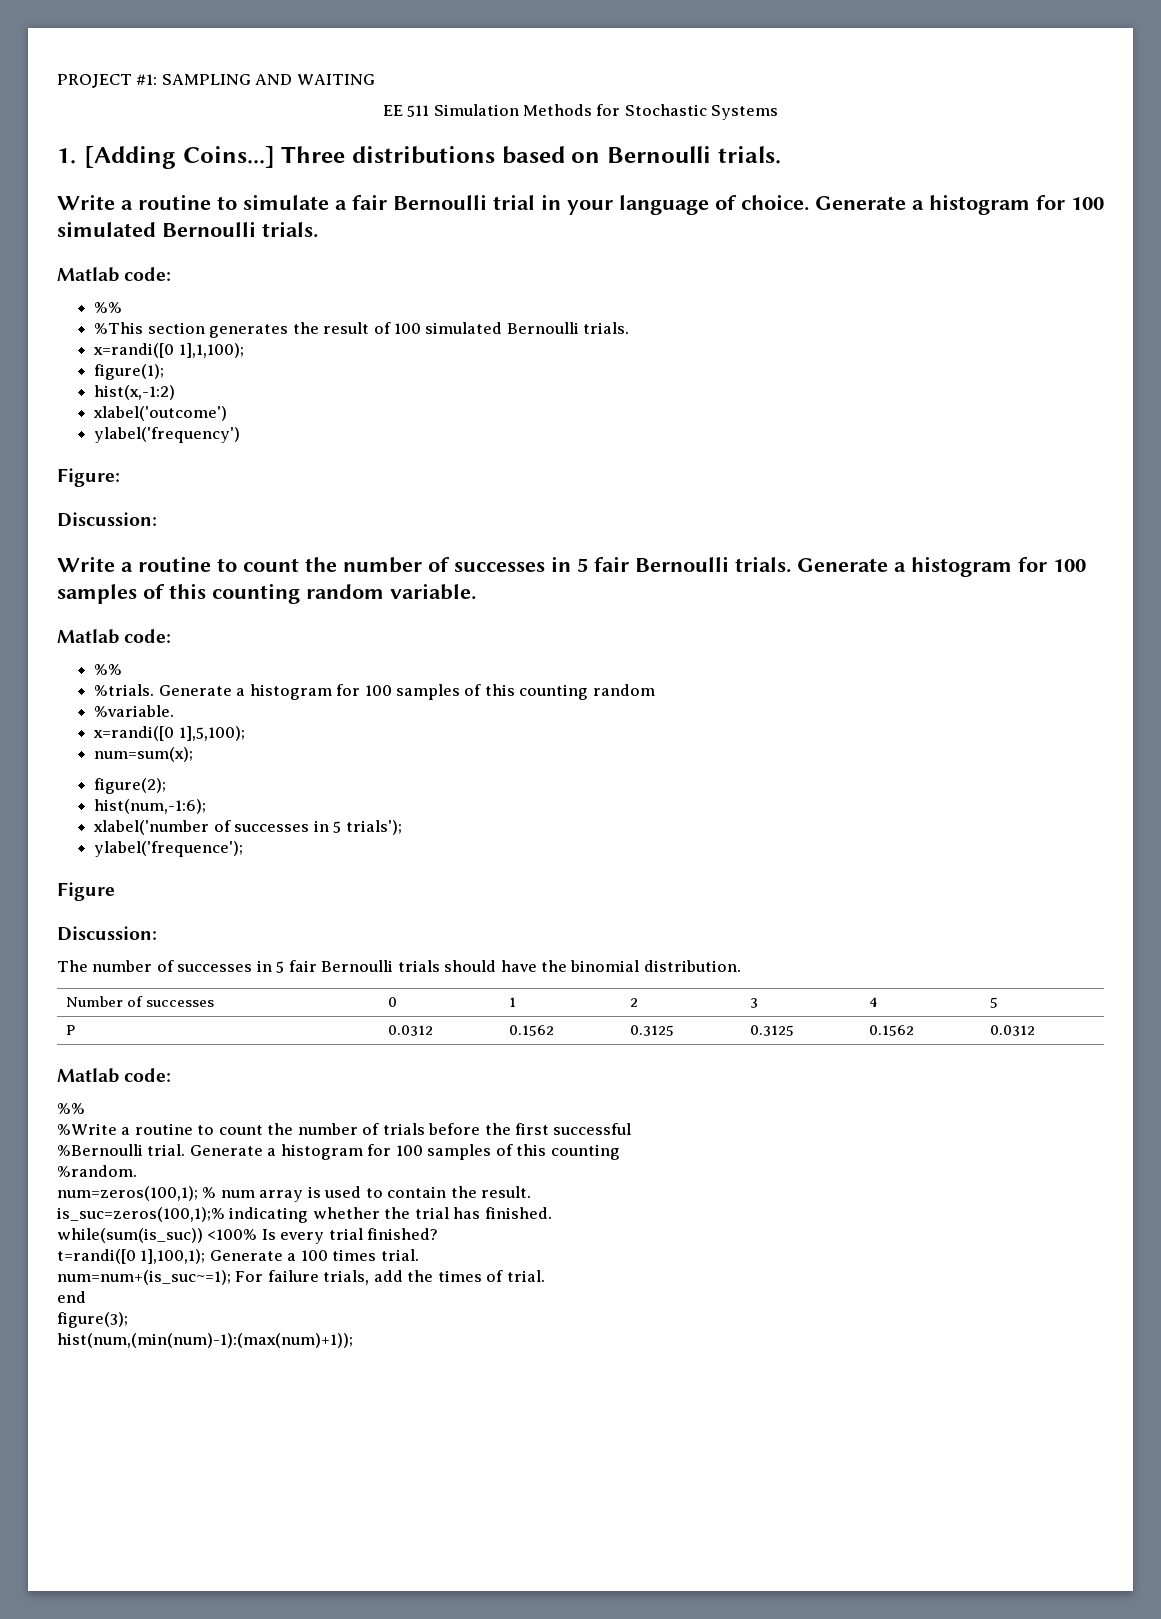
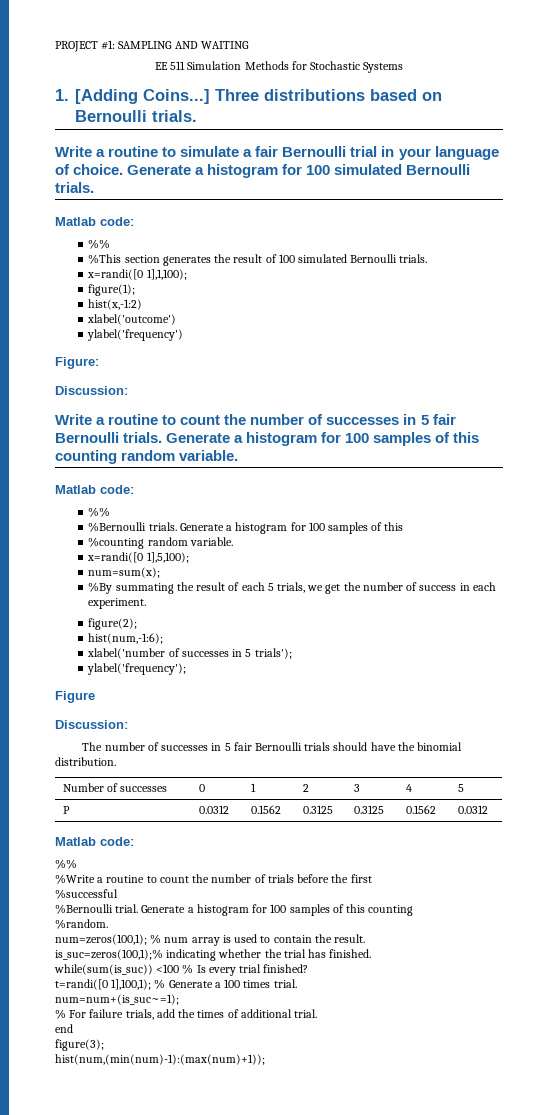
[94,684,655,700] [94,705,175,717] %trials. Generate a histogram for 100 samples of this counting random // %variable. -> [88,522,404,534] [88,537,233,549] %Bernoulli trials. Generate a histogram for 100 samples of this // %counting random variable.
(194, 754) none -> [88,582,496,594] [88,598,147,609] // %By summating the result of each 5 trials, we get the number of success in each experiment.
[94,841,244,857] ylabel('frequence'); -> [87,663,187,675] ylabel('frequency');
[553,1123,632,1135] successful -> [55,889,118,899] // %successful
[207,1229,258,1240] <100% -> [156,964,194,974] <100 %
(206, 1256) none -> [154,979,166,989] %
(231, 1277) none -> [55,1009,66,1019] // %
(504, 1276) none -> [240,1009,292,1018] additional

